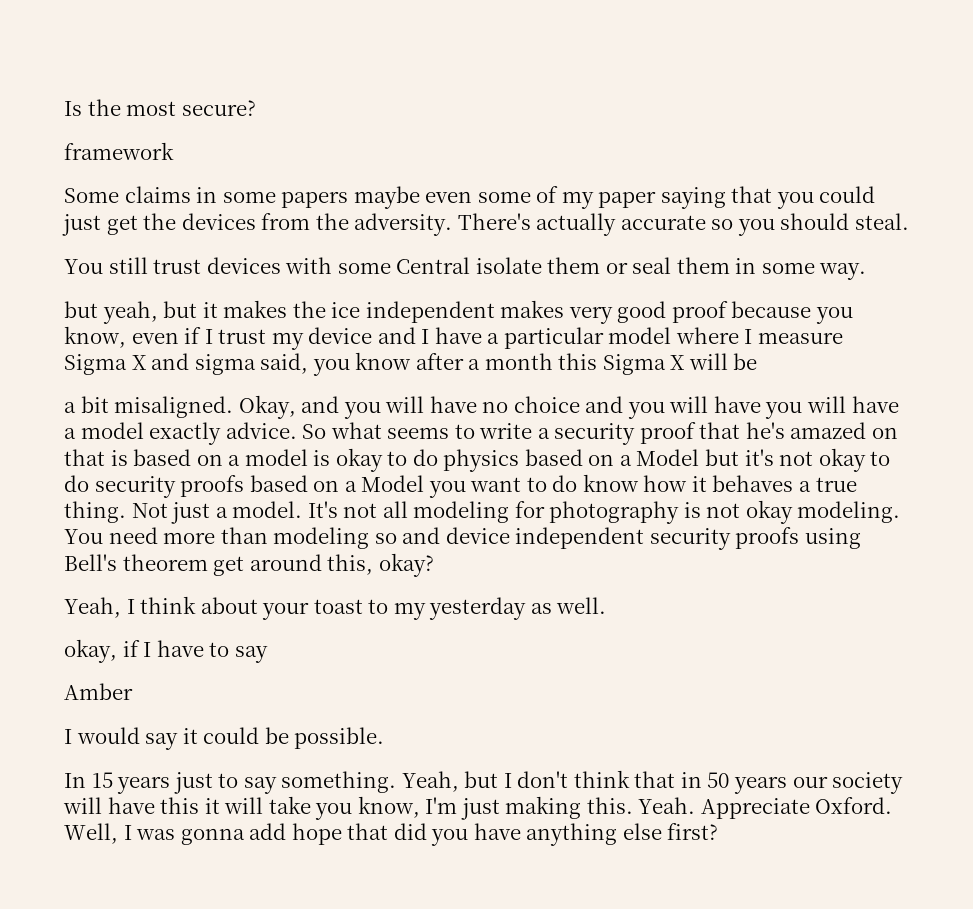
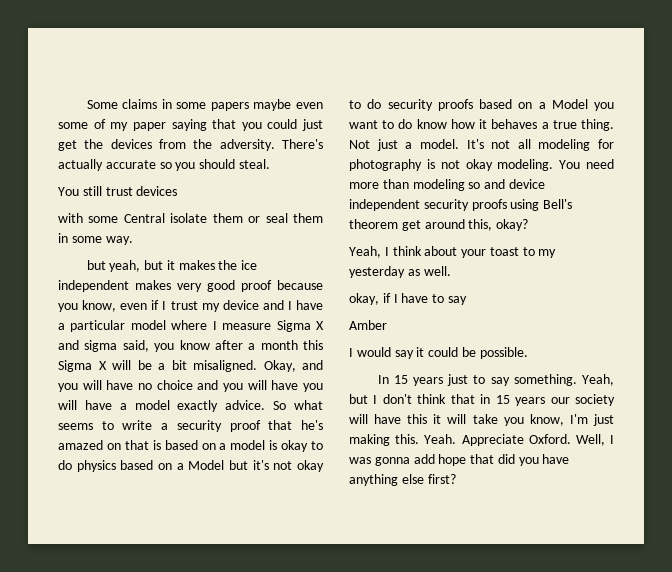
[64,99,256,116] [64,142,174,160] Is the most secure? // framework // -> (86, 104) none
(281, 265) none -> (178, 191) //
(758, 361) // -> (152, 365) none
[707,772,730,788] 50 -> [495,395,510,404] 15

